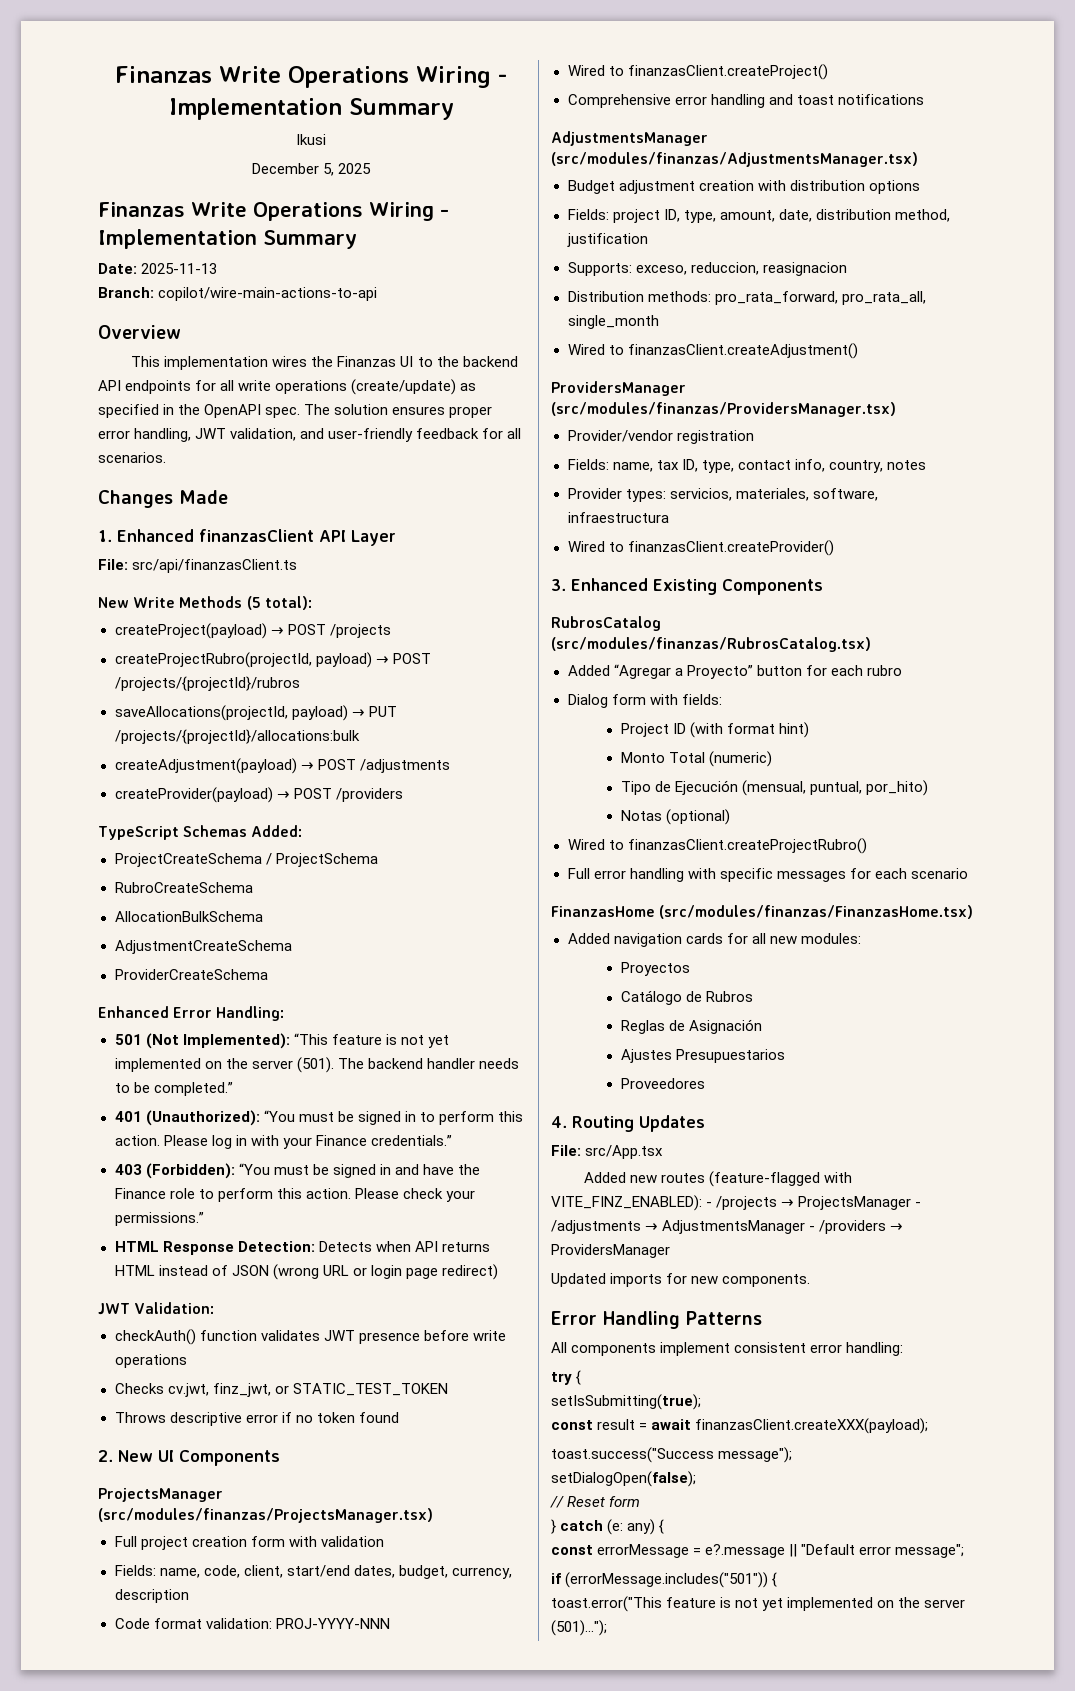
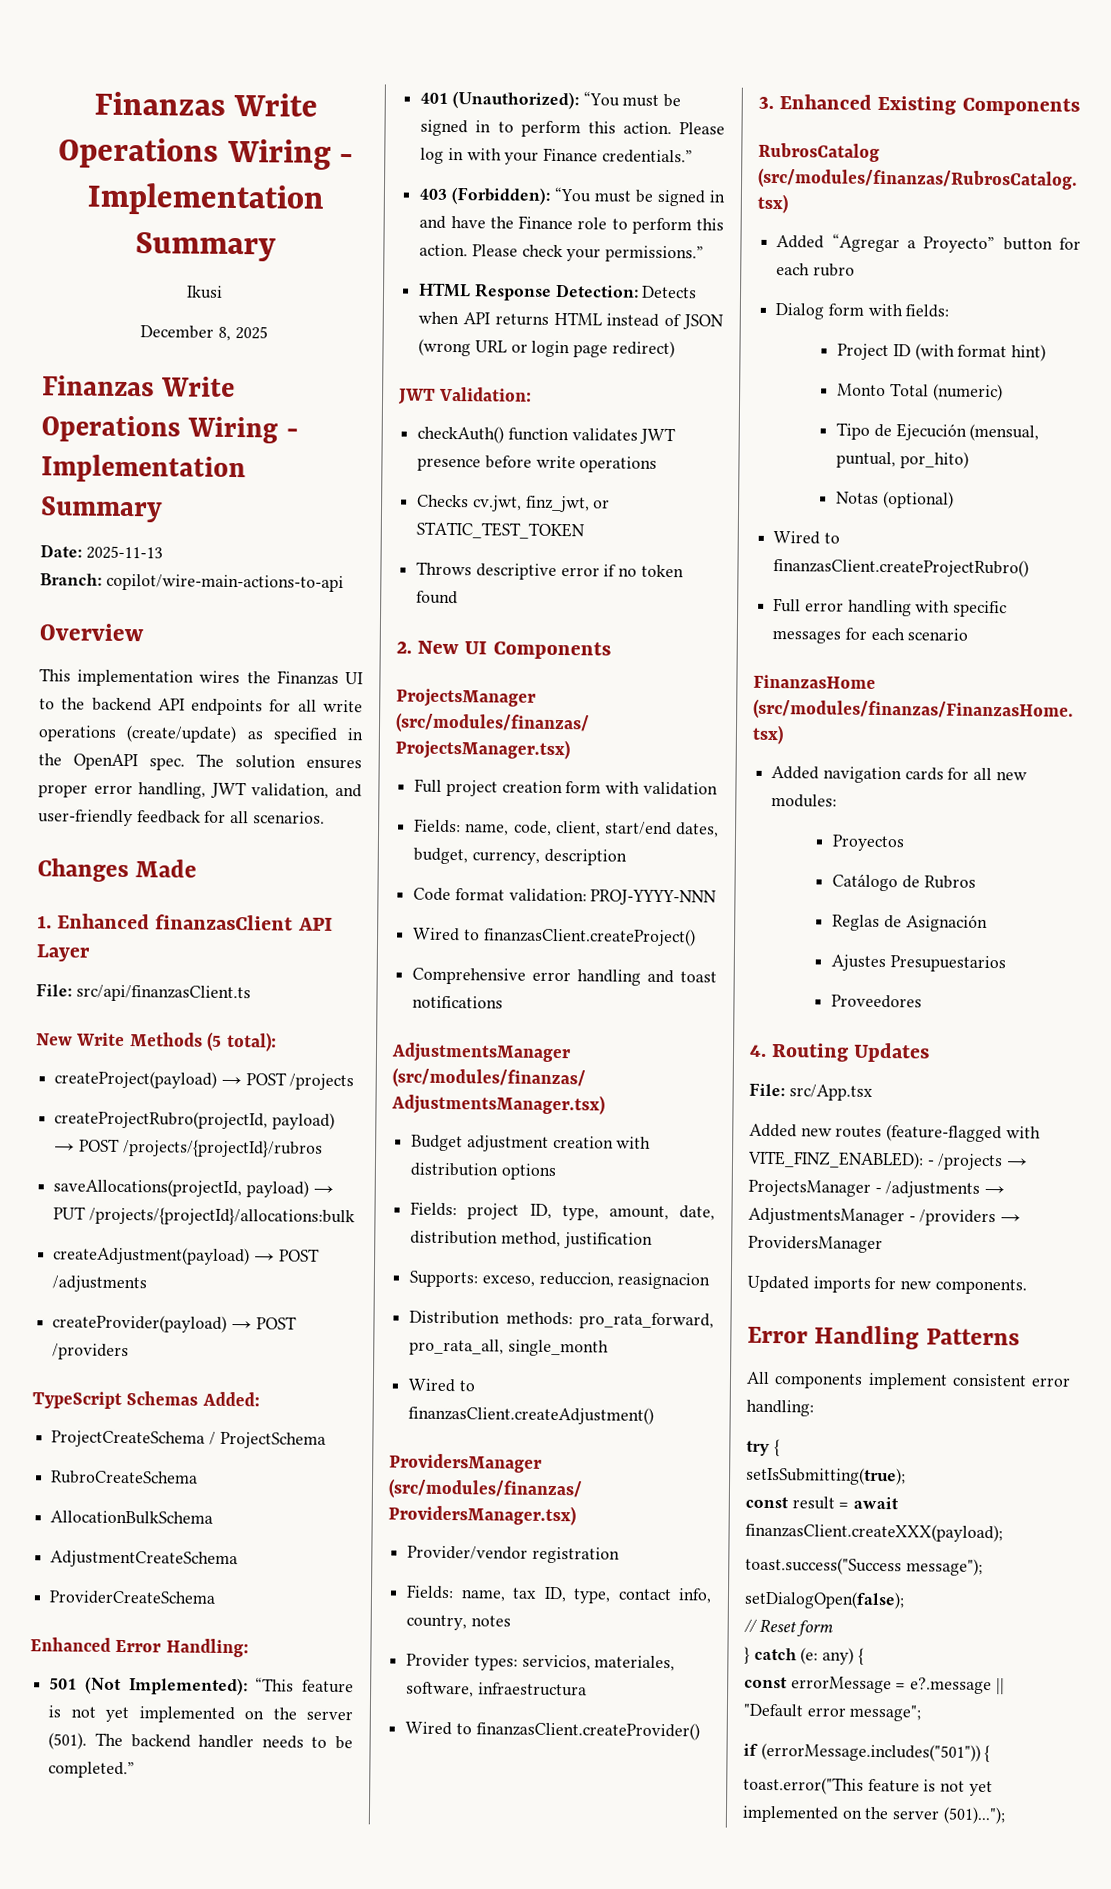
[323,163,334,176] 5, -> [218,326,231,341] 8,

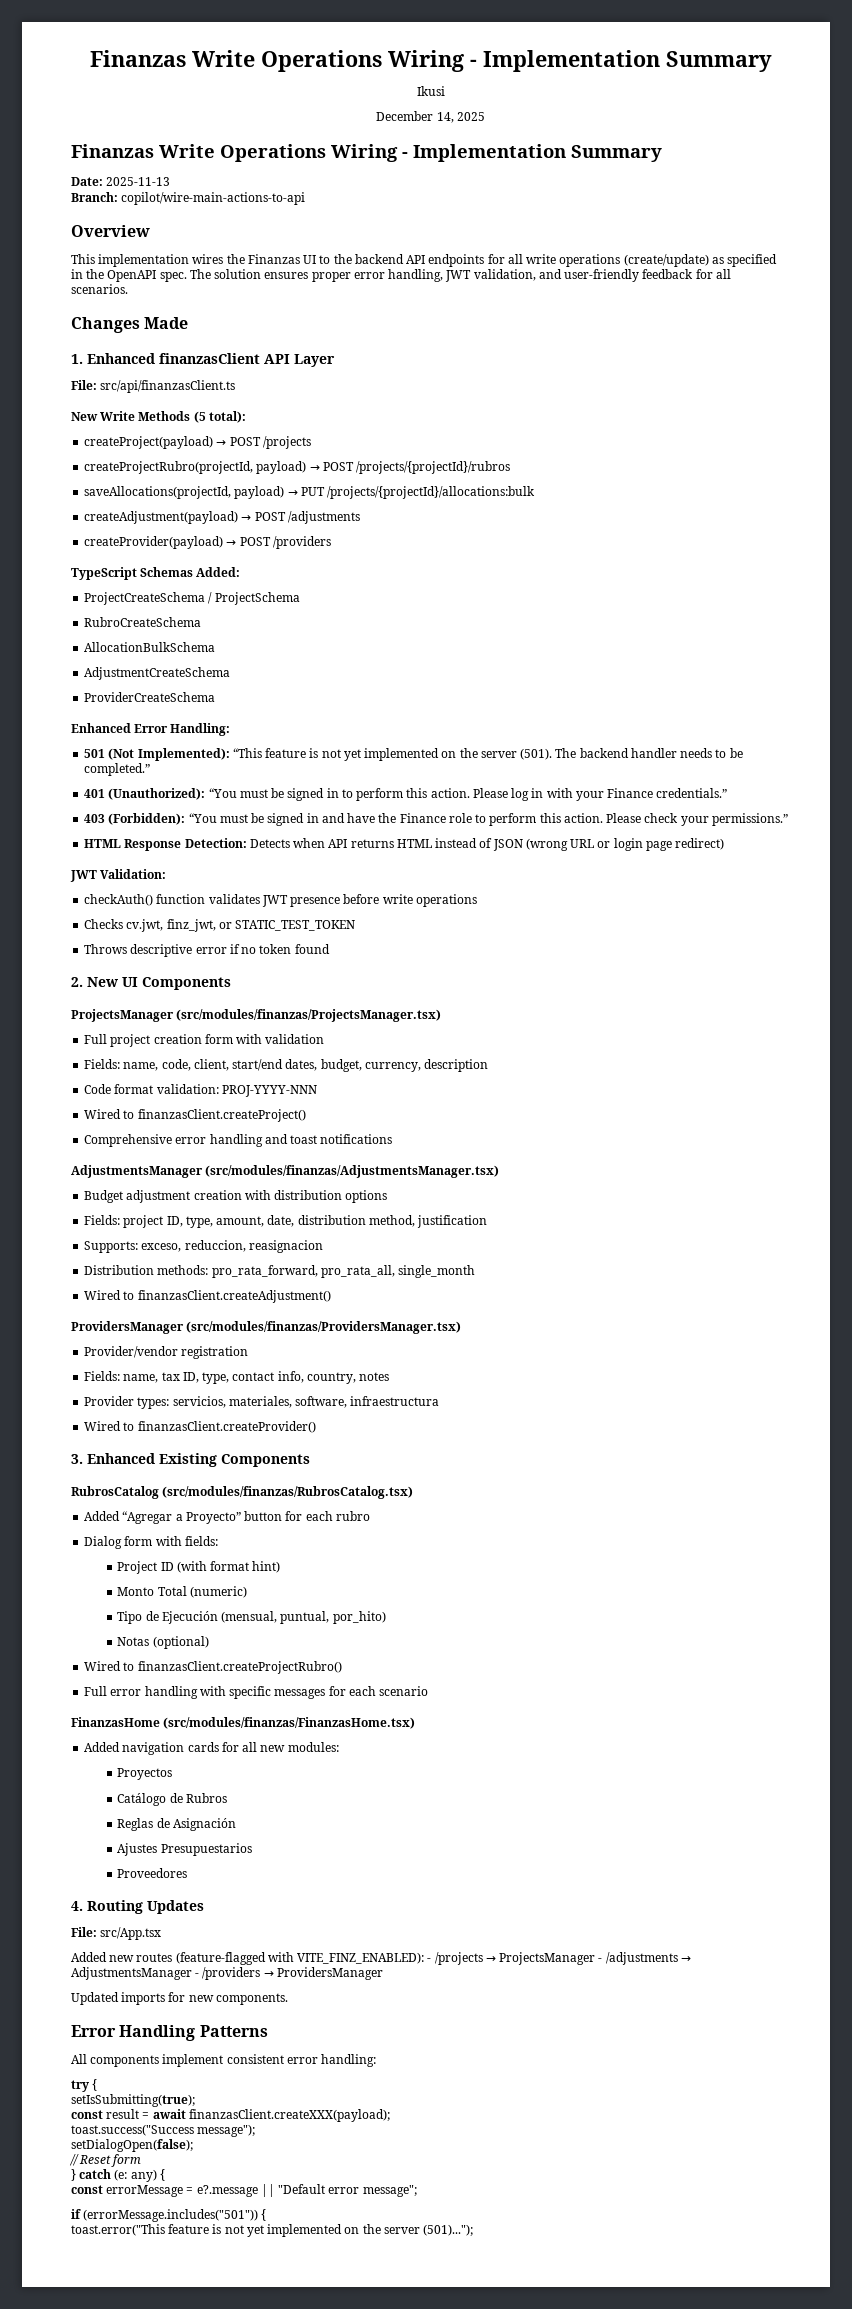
[218,326,231,341] 8, -> [436,112,454,123] 14,

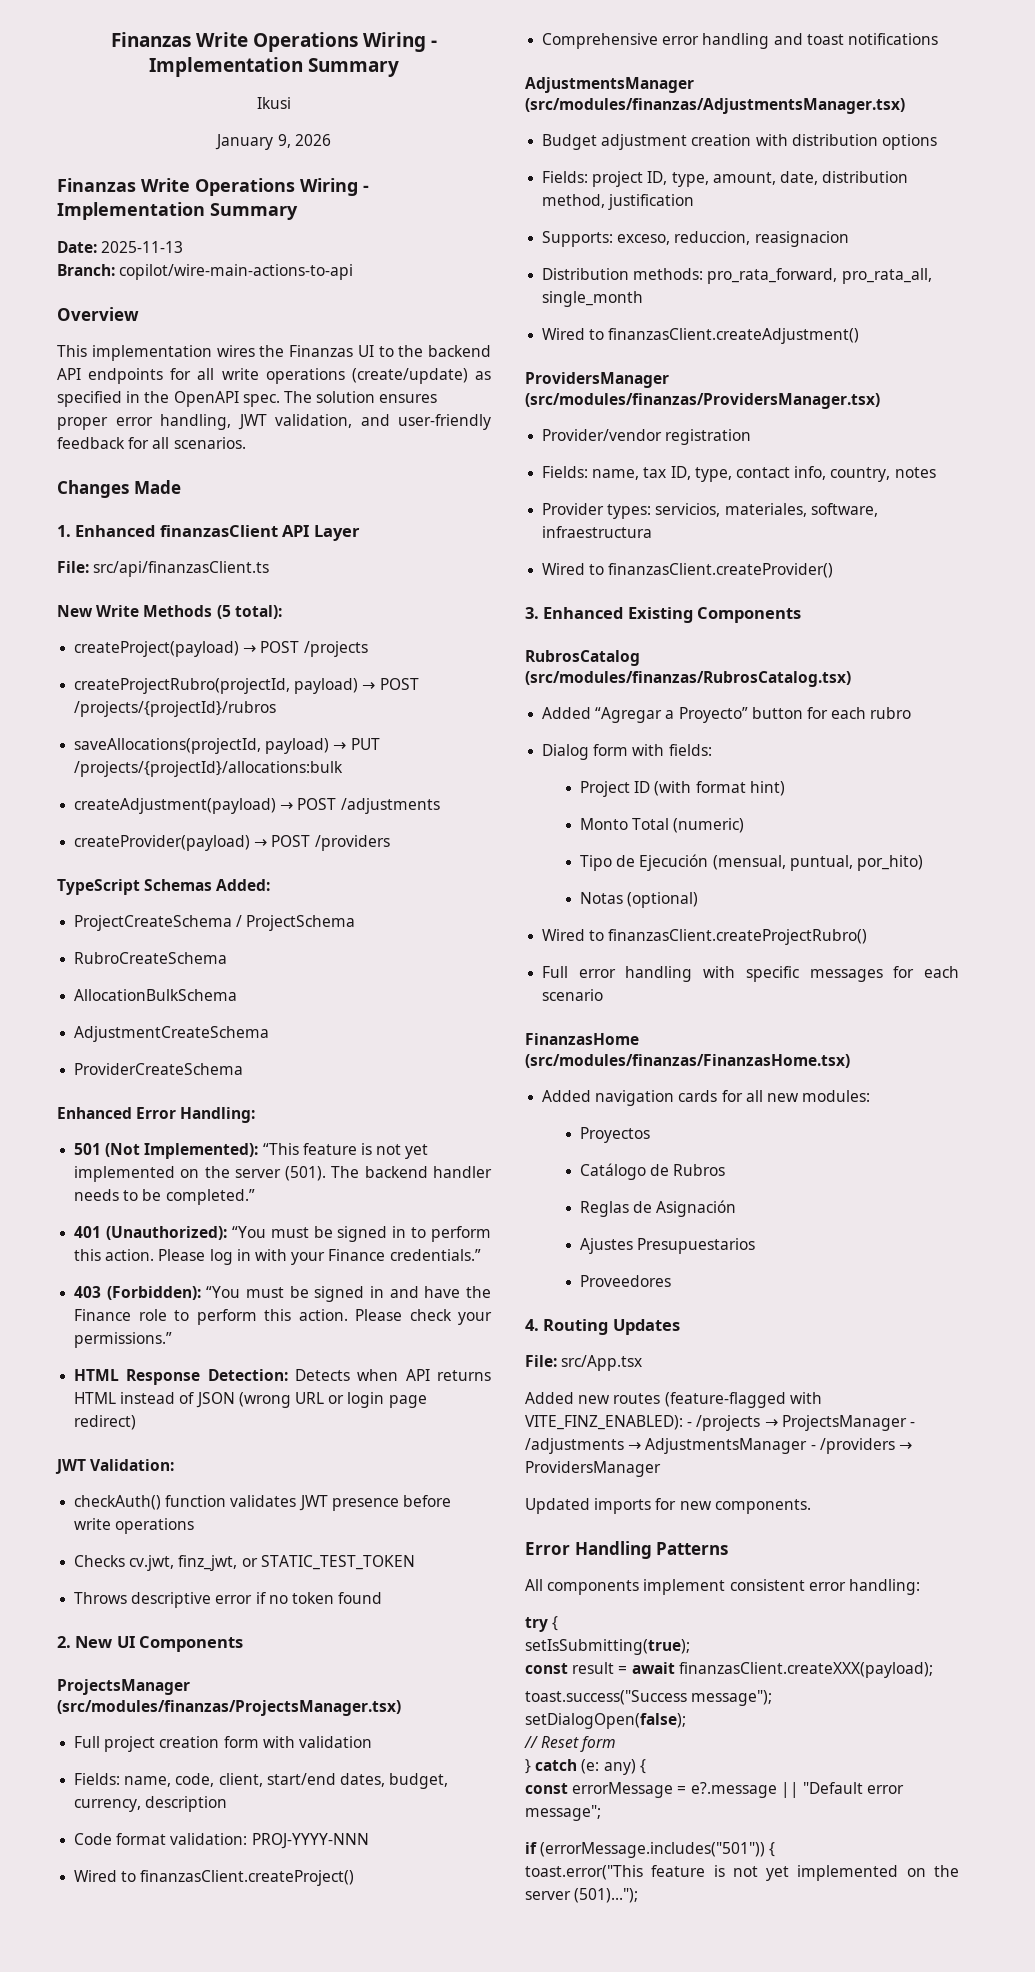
[376,111,485,123] December 14, 2025 -> [215,134,331,150] January 9, 2026

